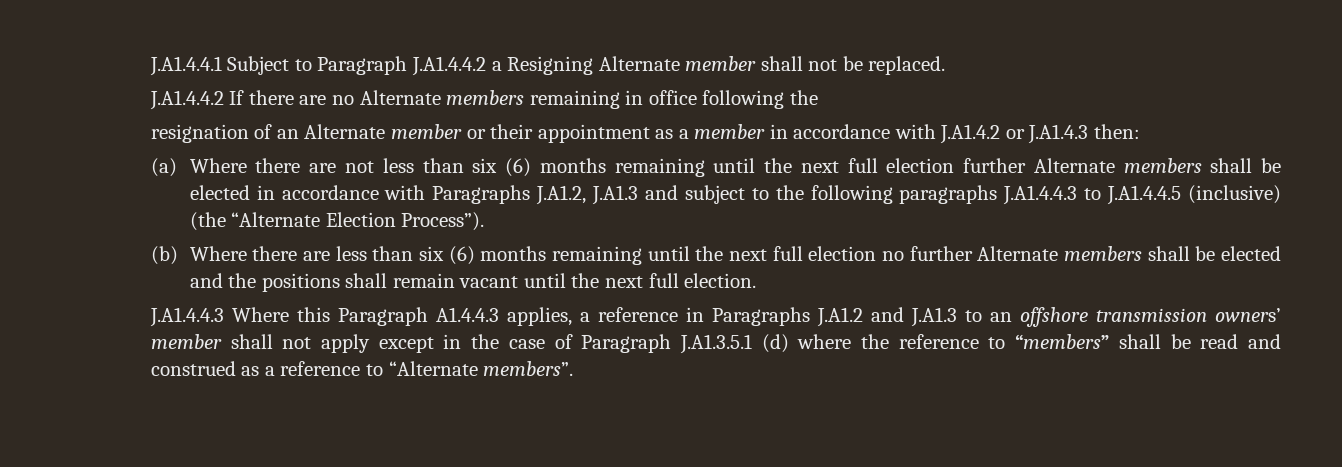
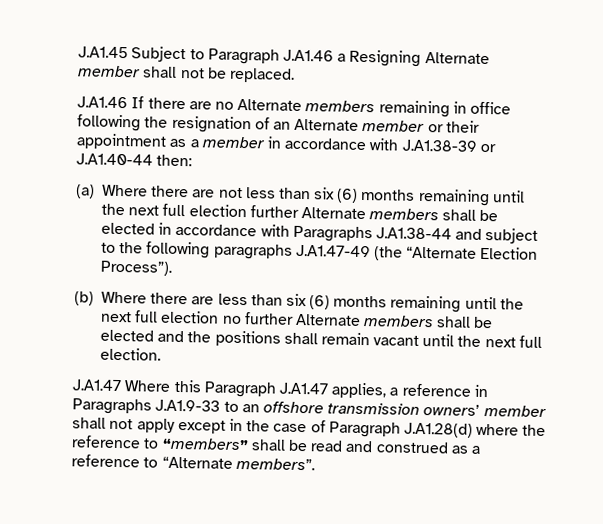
[149,56,222,76] J.A1.4.4.1 -> [78,46,129,59] J.A1.45
[411,56,486,76] J.A1.4.4.2 -> [282,49,334,62] J.A1.46
[149,90,224,110] J.A1.4.4.2 -> [77,96,129,109] J.A1.46
(818, 97) // -> (169, 122) none
[940,124,1089,144] J.A1.4.2 or J.A1.4.3 -> [401,139,496,153] [76,153,154,166] J.A1.38-39 or J.A1.40-44
[536,185,639,205] J.A1.2, J.A1.3 -> [375,227,452,240] J.A1.38-44
[1003,185,1281,205] J.A1.4.4.3 to J.A1.4.4.5 (inclusive) -> [295,244,371,258] J.A1.47-49
[149,307,224,327] J.A1.4.4.3 -> [72,379,123,392] J.A1.47
[435,307,499,322] A1.4.4.3 -> [278,382,329,395] J.A1.47
[816,307,957,327] J.A1.2 and J.A1.3 -> [155,399,221,412] J.A1.9-33
[679,334,789,354] J.A1.3.5.1 (d) -> [403,422,473,438] J.A1.28(d)

